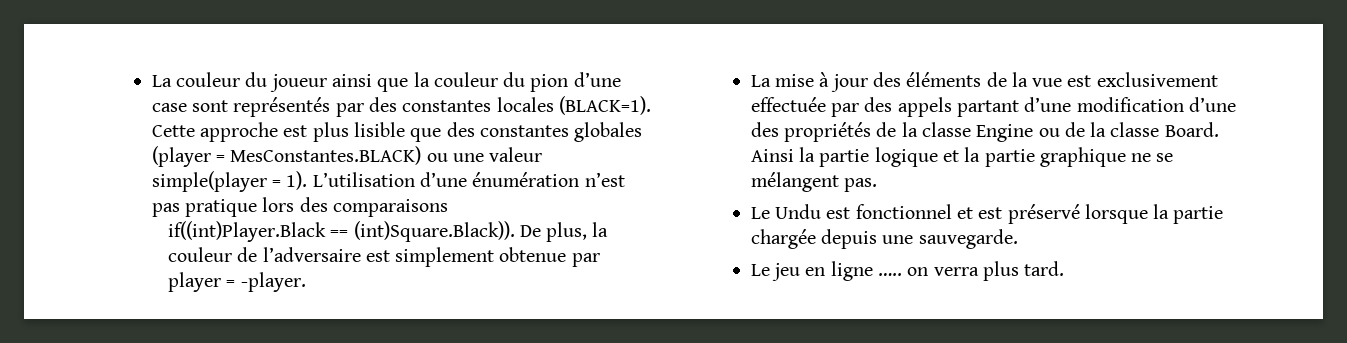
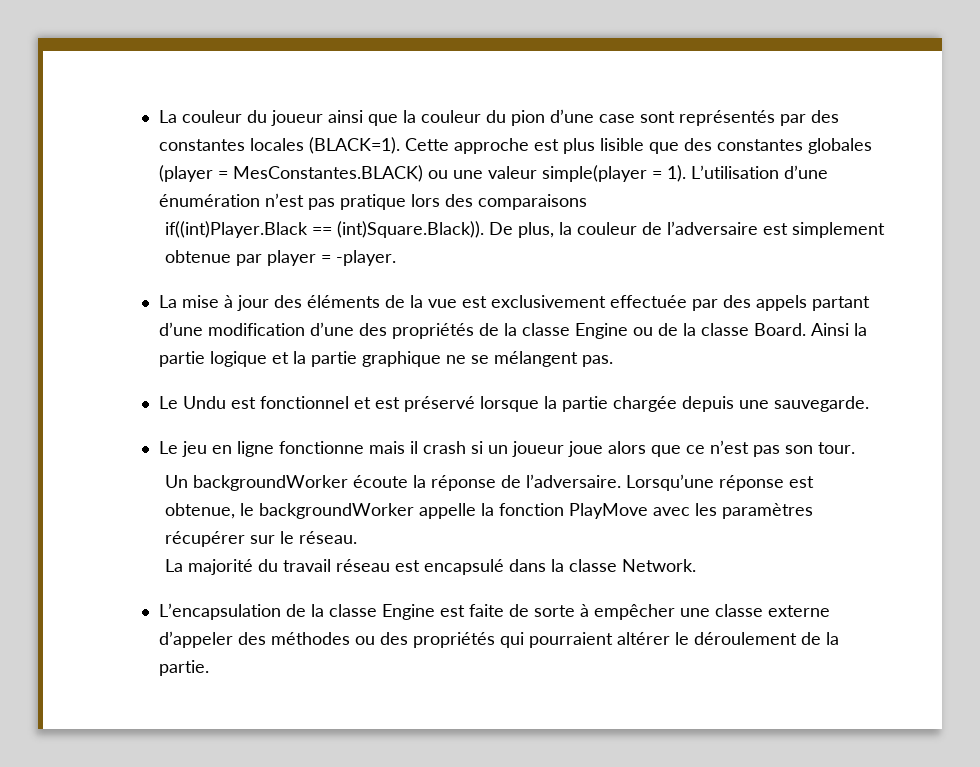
[878,261,1065,281] ….. on verra plus tard. -> [278,440,855,457] [165,474,815,491] [165,503,814,519] [165,531,358,547] [165,559,697,575] [158,603,830,620] [158,631,839,648] [158,660,209,676] fonctionne mais il crash si un joueur joue alors que ce n’est pas son tour. // Un backgroundWorker écoute la réponse de l’adversaire. Lorsqu’une réponse est obtenue, le backgroundWorker appelle la fonction PlayMove avec les paramètres récupérer sur le réseau. // La majorité du travail réseau est encapsulé dans la classe Network. // L’encapsulation de la classe Engine est faite de sorte à empêcher une classe externe d’appeler des méthodes ou des propriétés qui pourraient altérer le déroulement de la partie.

